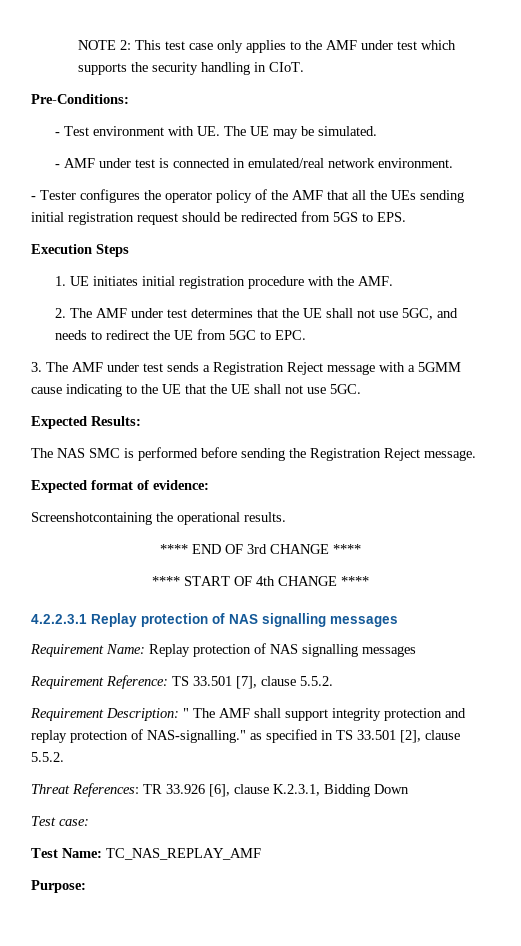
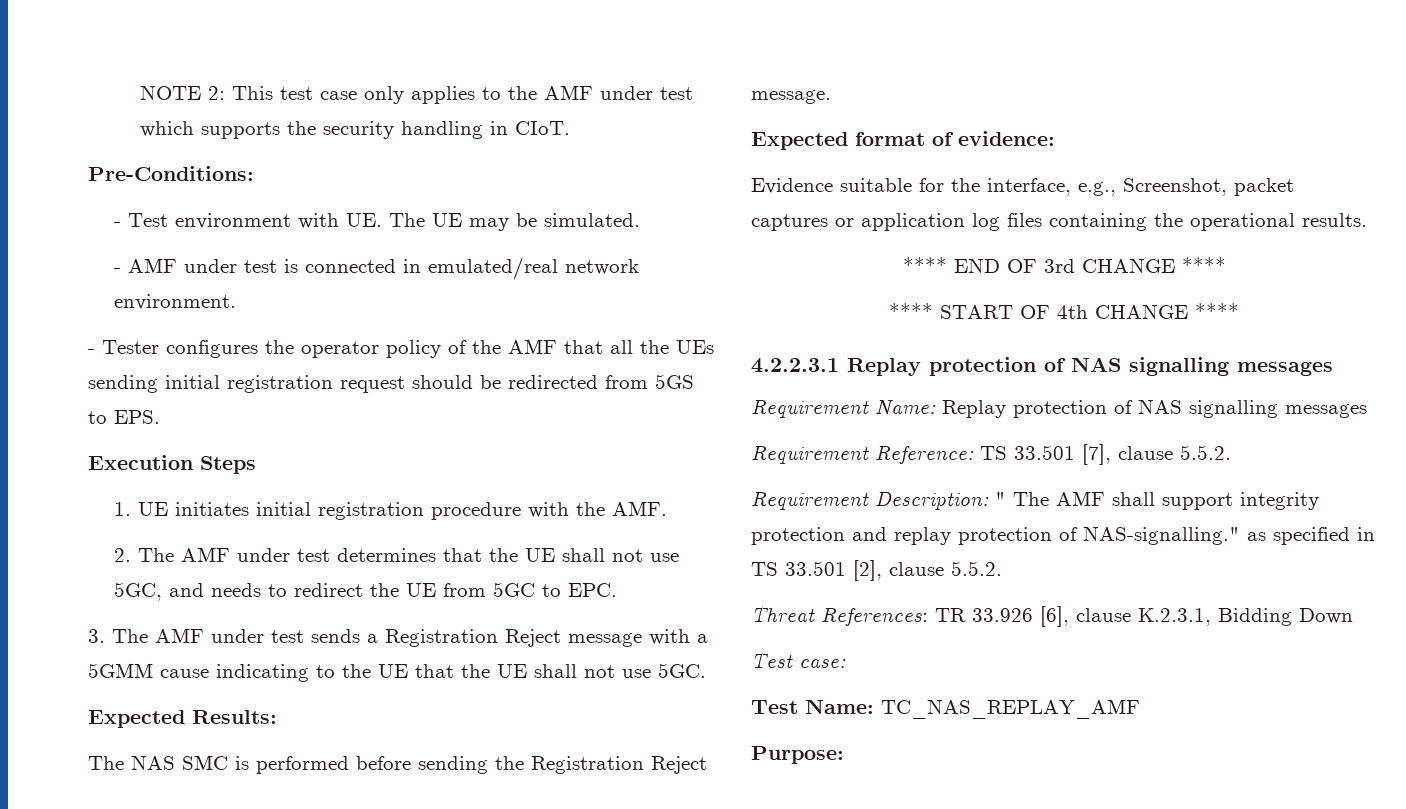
[31,512,152,525] Screenshotcontaining -> [751,178,1294,196] [751,213,1147,231] Evidence suitable for the interface, e.g., Screenshot, packet captures or application log files containing

